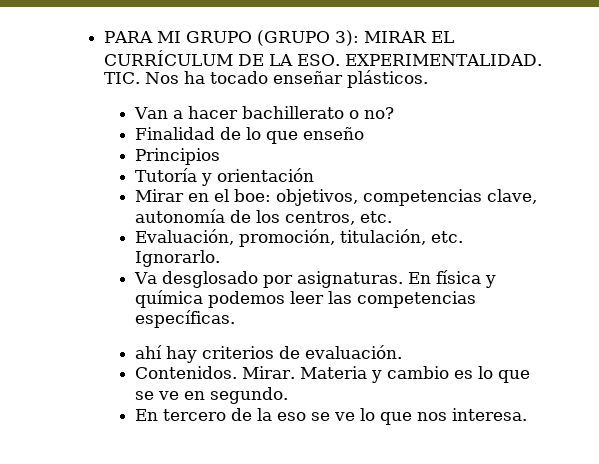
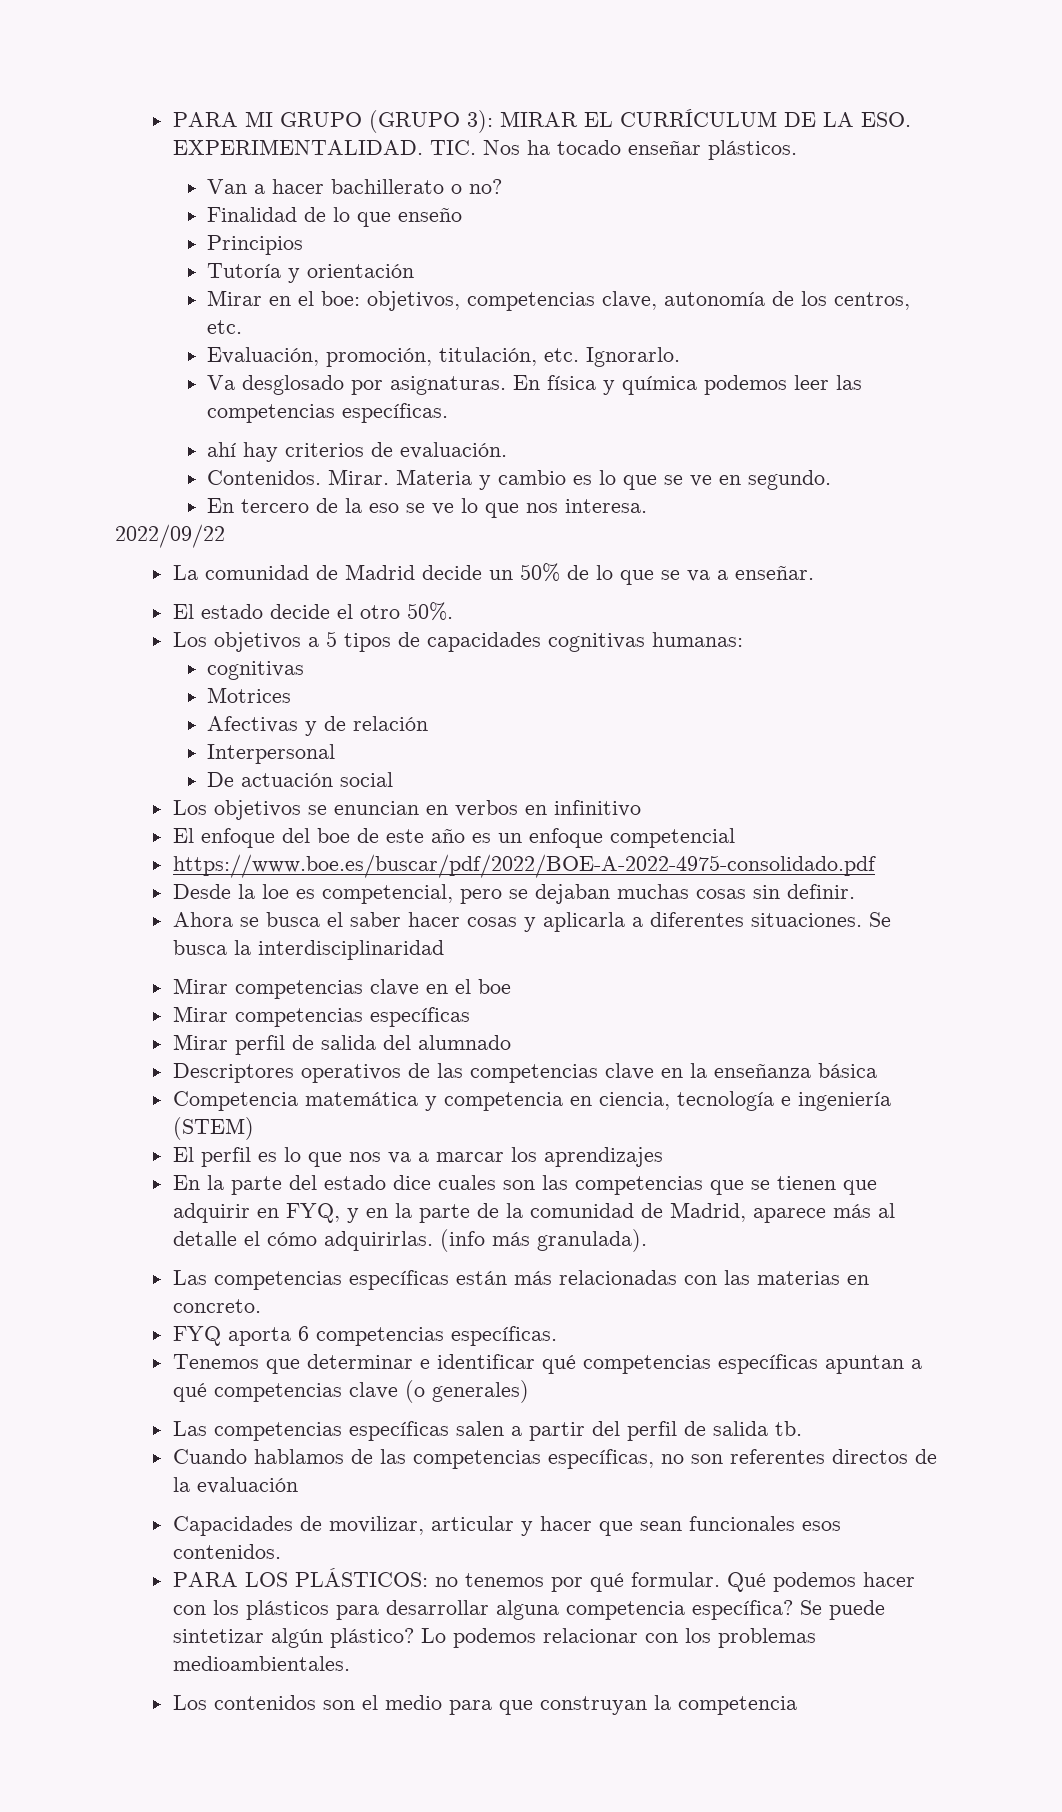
(527, 414) none -> [115,524,225,548] [172,563,814,585] [172,602,453,621] [172,631,743,652] [206,661,304,680] [206,687,291,703] [206,716,428,736] [206,744,335,764] [206,772,393,787] [172,800,641,820] [172,828,735,848] [172,854,876,878] [172,884,855,904] [172,912,891,932] [172,940,444,960] [172,978,511,999] [172,1006,470,1027] [172,1034,511,1055] [172,1063,877,1083] [172,1091,891,1111] [172,1117,254,1140] [172,1147,663,1167] [172,1175,877,1195] [172,1202,895,1223] [172,1229,647,1252] [172,1270,869,1290] [172,1299,261,1313] [172,1326,557,1346] [172,1354,922,1374] [172,1380,529,1403] [172,1421,802,1441] [172,1449,937,1469] [172,1477,298,1494] [172,1516,841,1536] [172,1544,281,1559] [172,1568,915,1592] [172,1600,885,1620] [172,1628,816,1648] [172,1656,350,1671] [172,1695,797,1715] // 2022/09/22 // La comunidad de Madrid decide un 50% de lo que se va a enseñar. // El estado decide el otro 50%. // Los objetivos a 5 tipos de capacidades cognitivas humanas: // cognitivas // Motrices // Afectivas y de relación // Interpersonal // De actuación social // Los objetivos se enuncian en verbos en infinitivo // El enfoque del boe de este año es un enfoque competencial // https://www.boe.es/buscar/pdf/2022/BOE-A-2022-4975-consolidado.pdf // Desde la loe es competencial, pero se dejaban muchas cosas sin definir. // Ahora se busca el saber hacer cosas y aplicarla a diferentes situaciones. Se busca la interdisciplinaridad // Mirar competencias clave en el boe // Mirar competencias específicas // Mirar perfil de salida del alumnado // Descriptores operativos de las competencias clave en la enseñanza básica // Competencia matemática y competencia en ciencia, tecnología e ingeniería (STEM) // El perfil es lo que nos va a marcar los aprendizajes // En la parte del estado dice cuales son las competencias que se tienen que adquirir en FYQ, y en la parte de la comunidad de Madrid, aparece más al detalle el cómo adquirirlas. (info más granulada). // Las competencias específicas están más relacionadas con las materias en concreto. // FYQ aporta 6 competencias específicas. // Tenemos que determinar e identificar qué competencias específicas apuntan a qué competencias clave (o generales) // Las competencias específicas salen a partir del perfil de salida tb. // Cuando hablamos de las competencias específicas, no son referentes directos de la evaluación // Capacidades de movilizar, articular y hacer que sean funcionales esos contenidos. // PARA LOS PLÁSTICOS: no tenemos por qué formular. Qué podemos hacer con los plásticos para desarrollar alguna competencia específica? Se puede sintetizar algún plástico? Lo podemos relacionar con los problemas medioambientales. // Los contenidos son el medio para que construyan la competencia

